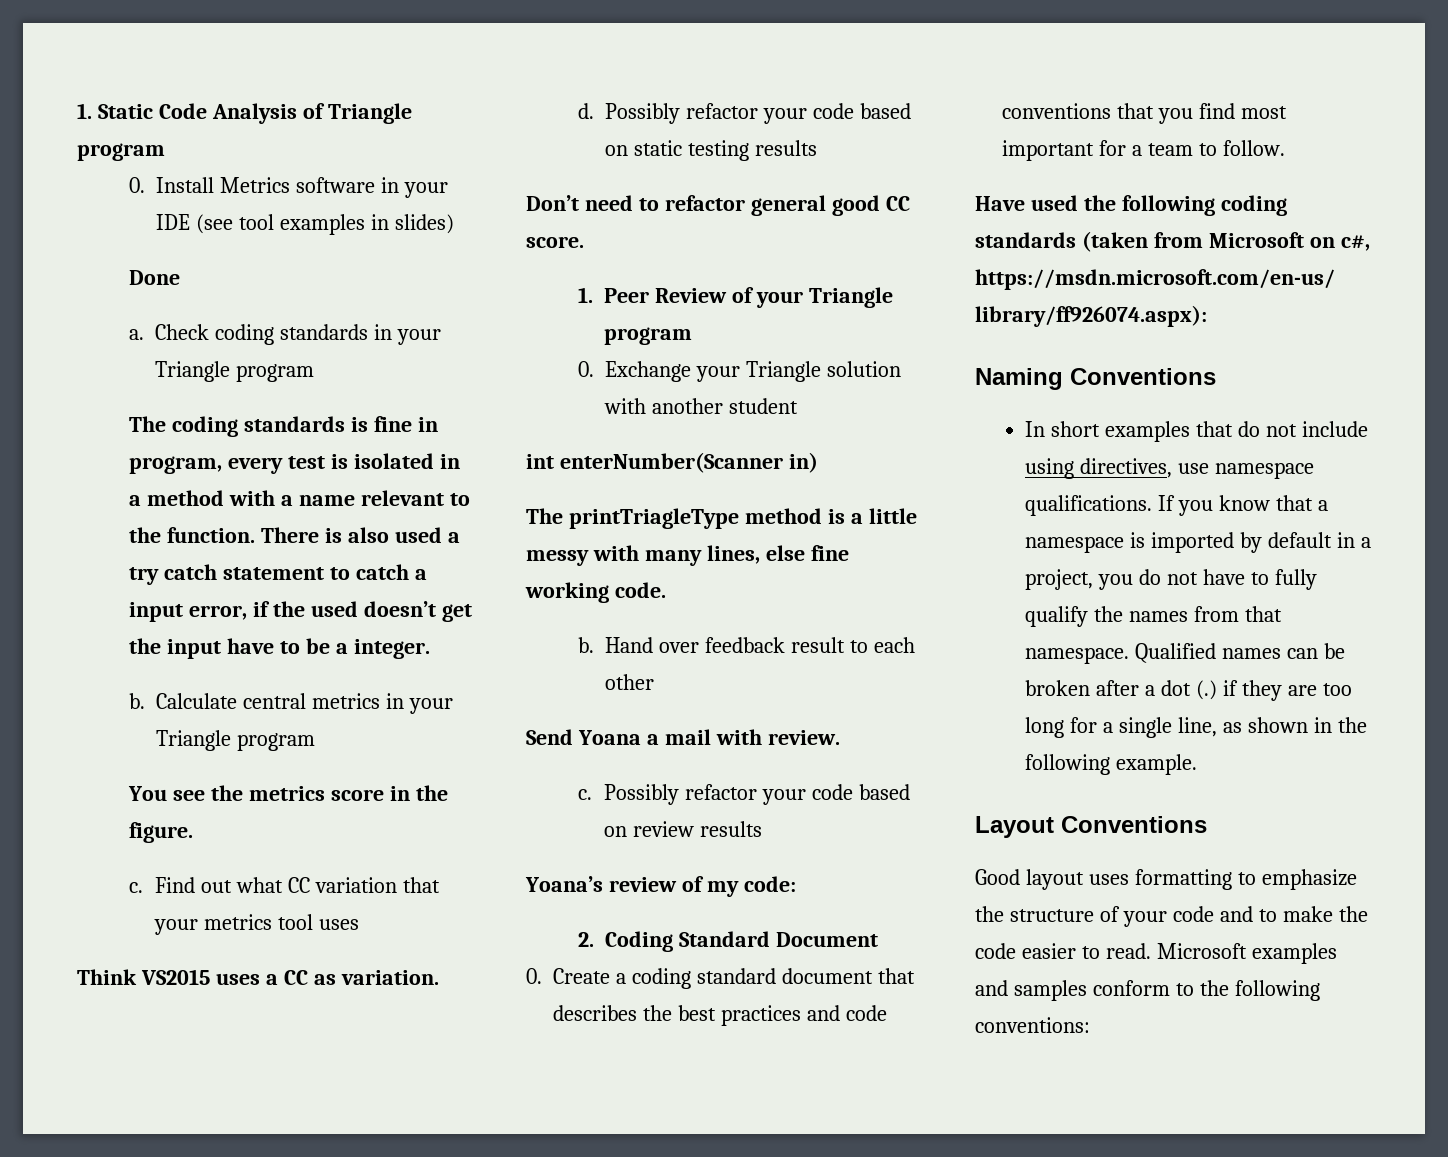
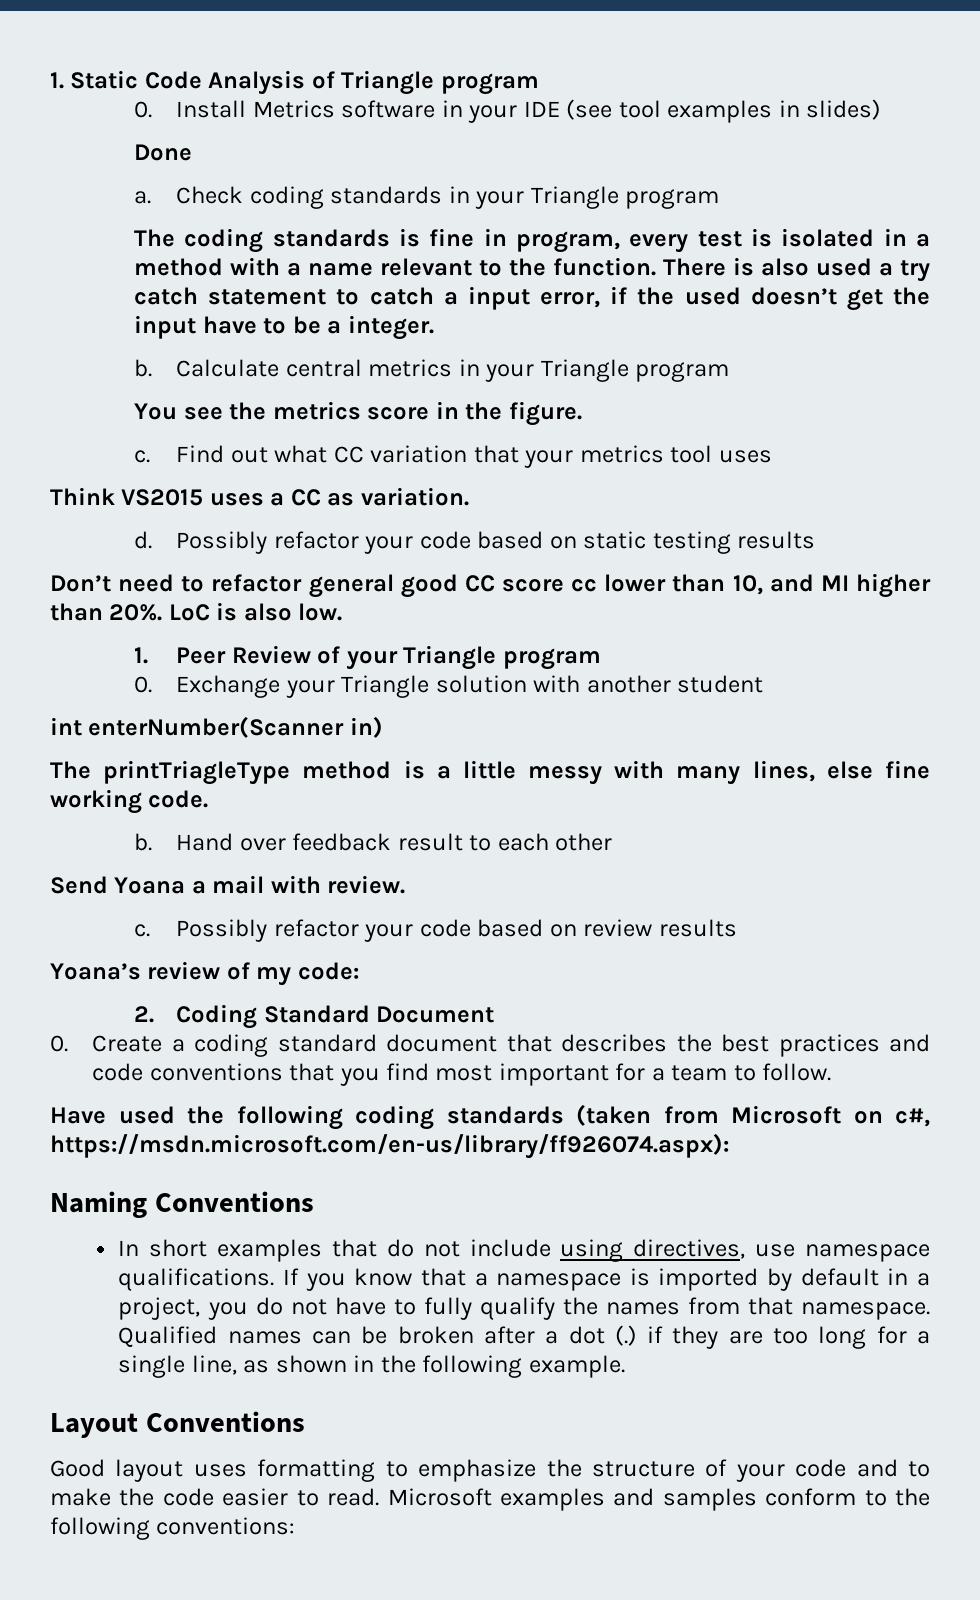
[526,236,584,248] score. -> [502,573,931,598] [50,602,343,621] score cc lower than 10, and MI higher than 20%. LoC is also low.

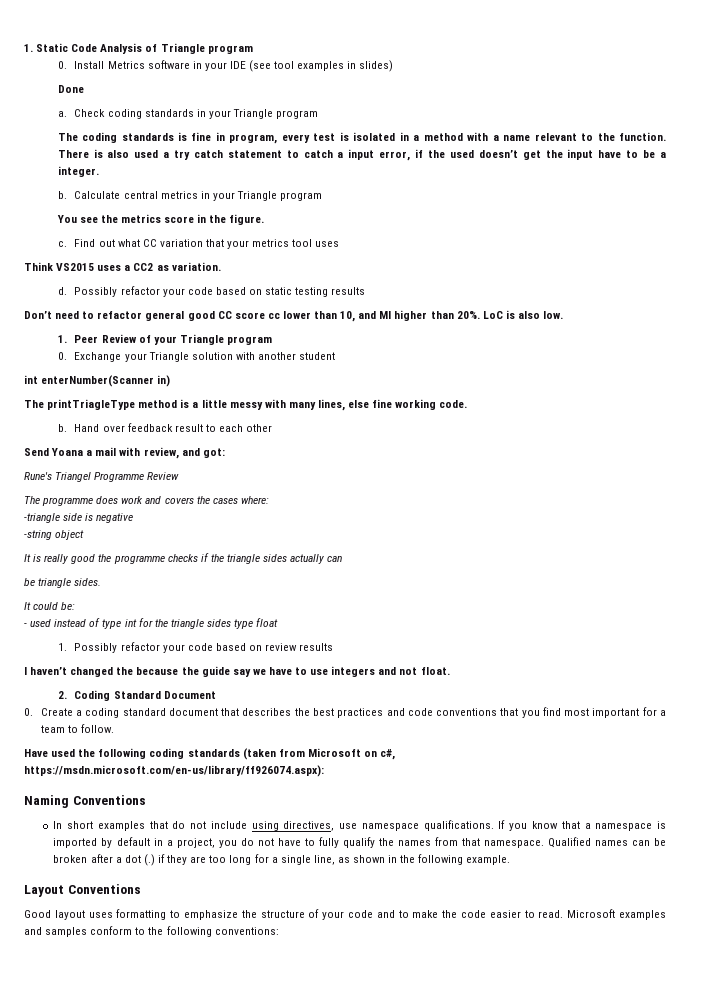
[290,489,321,506] CC -> [133,263,154,271] CC2
[327,875,406,894] [134,924,151,937] review. // c. -> [143,447,225,459] [24,472,180,482] [24,496,269,506] [24,513,134,523] [24,530,85,540] [24,553,343,564] [24,578,102,588] [24,602,76,610] [24,618,279,629] [57,643,67,651] review, and got: // Rune's Triangel Programme Review // The programme does work and covers the cases where: // -triangle side is negative // -string object // It is really good the programme checks if the triangle sides actually can // be triangle sides. // It could be: // - used instead of type int for the triangle sides type float // 1.
[50,961,359,986] Yoana’s review of my code: -> [24,666,450,677] I haven’t changed the because the guide say we have to use integers and not float.

